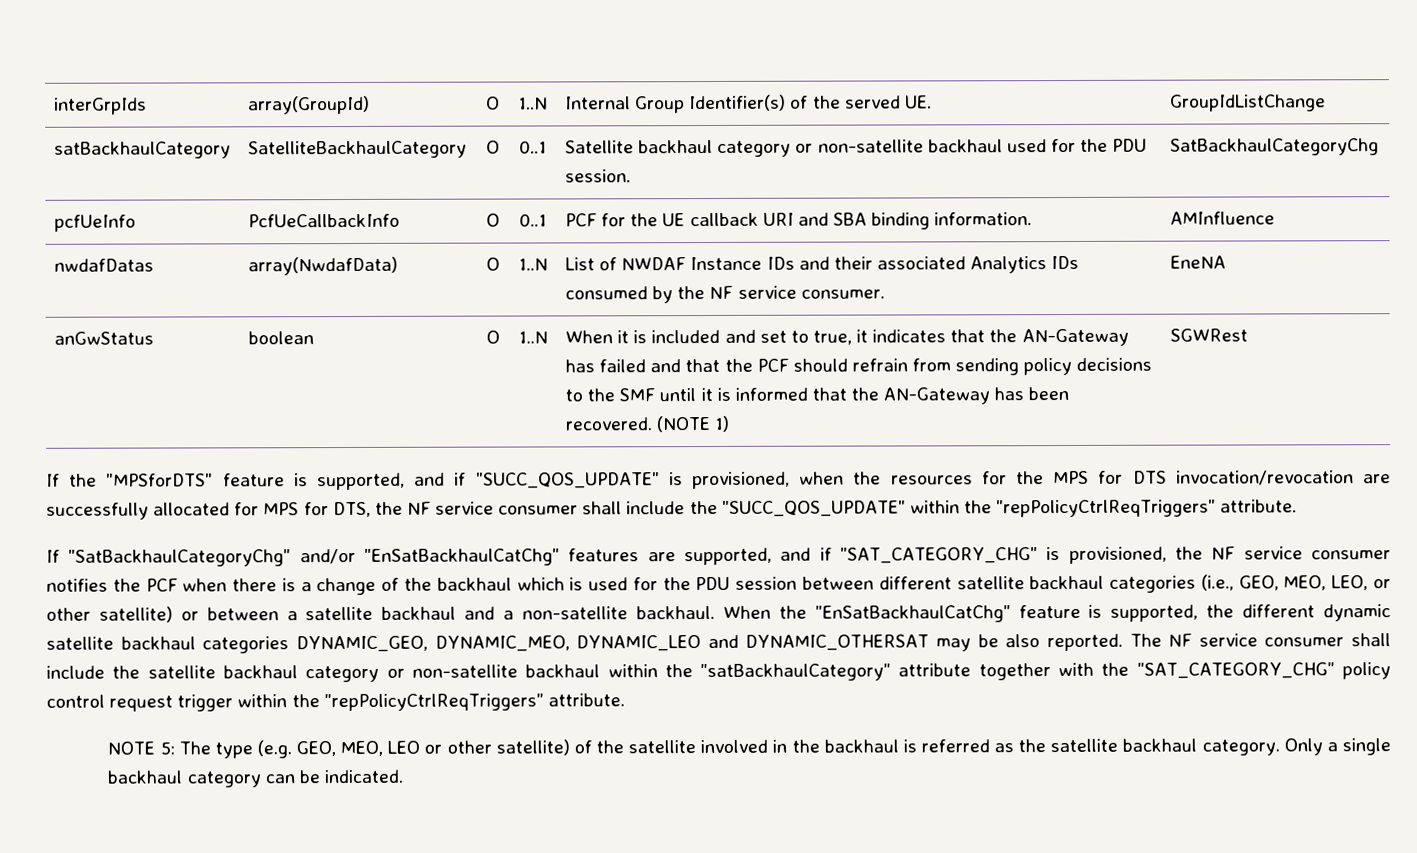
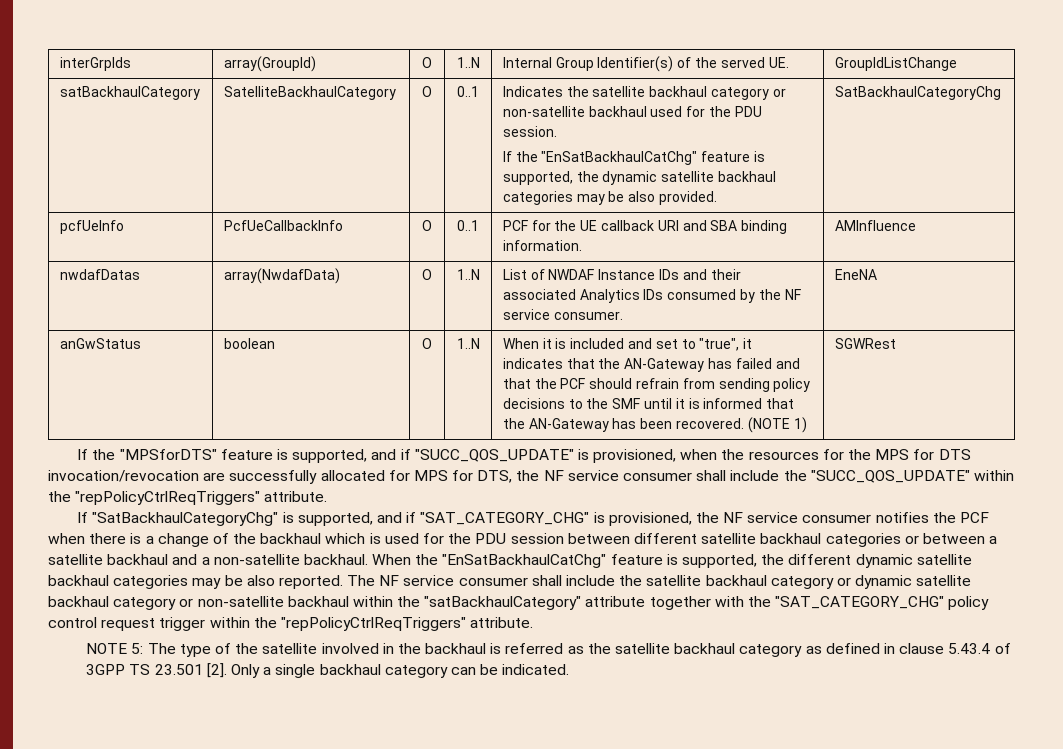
[564,140,634,154] Satellite -> [502,86,646,97] Indicates the satellite
(631, 176) none -> [502,151,765,165] [502,171,776,185] [502,191,717,205] // If the "EnSatBackhaulCatChg" feature is supported, the dynamic satellite backhaul categories may be also provided.
[812,330,852,345] true, -> [699,338,740,351] "true",
[299,548,676,566] and/or "EnSatBackhaulCatChg" features are -> [282,512,294,523] is
[1200,574,1392,591] [46,606,173,623] (i.e., GEO, MEO, LEO, or other satellite) -> (901, 540) none
[295,634,930,653] DYNAMIC_GEO, DYNAMIC_MEO, DYNAMIC_LEO and DYNAMIC_OTHERSAT -> (189, 582) none
(405, 673) none -> [855,575,972,589] [48,596,194,610] dynamic satellite backhaul category or
[256,739,570,759] (e.g. GEO, MEO, LEO or other satellite) -> (211, 650) none
[1201,739,1280,756] category. -> [739,643,1011,657] [86,663,227,678] category as defined in clause 5.43.4 of 3GPP TS 23.501 [2].

